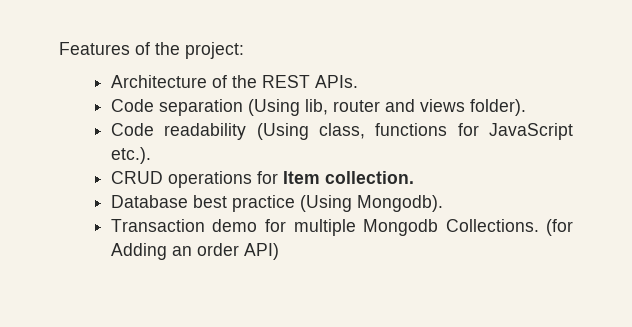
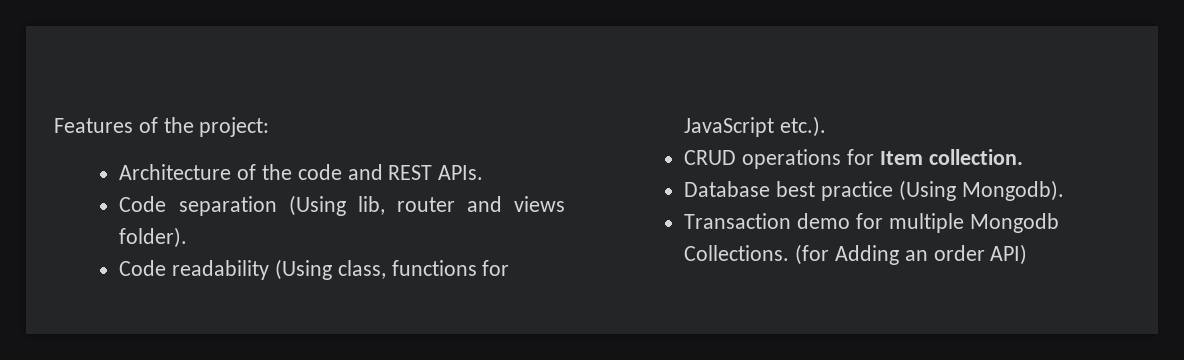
(257, 81) none -> [297,164,383,180] code and

